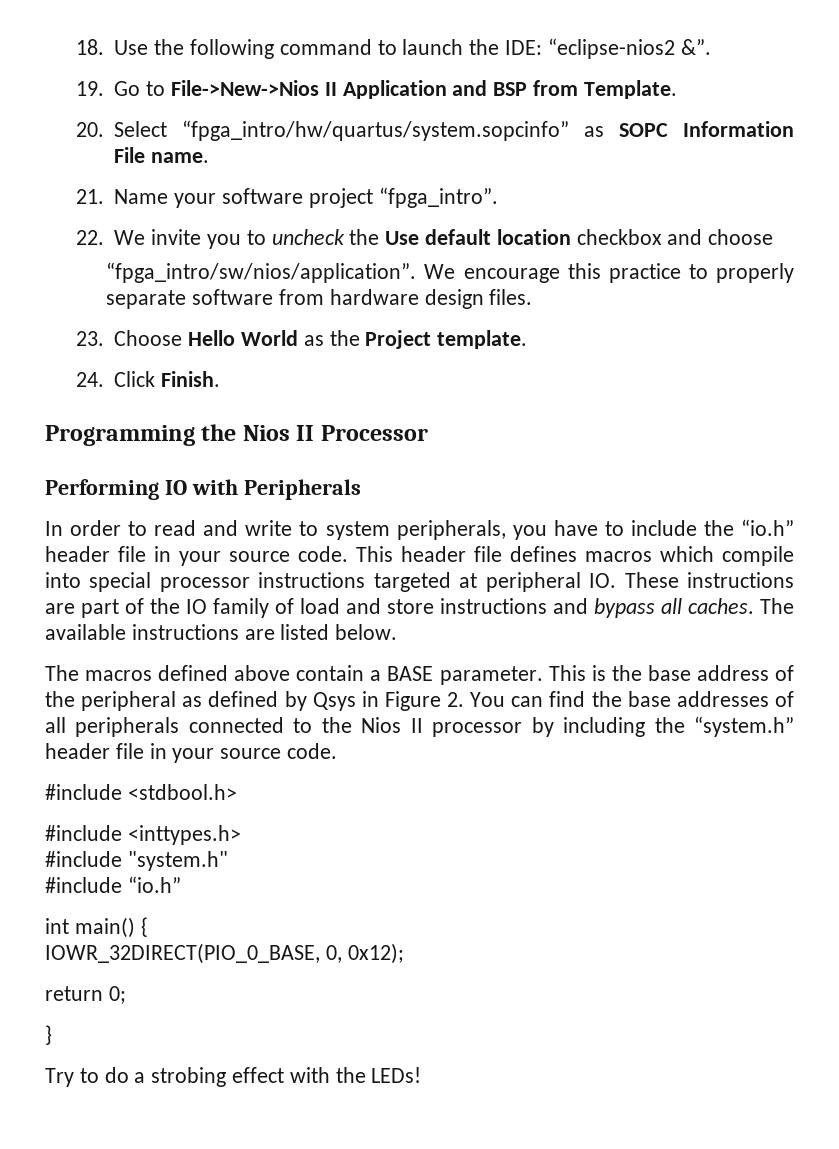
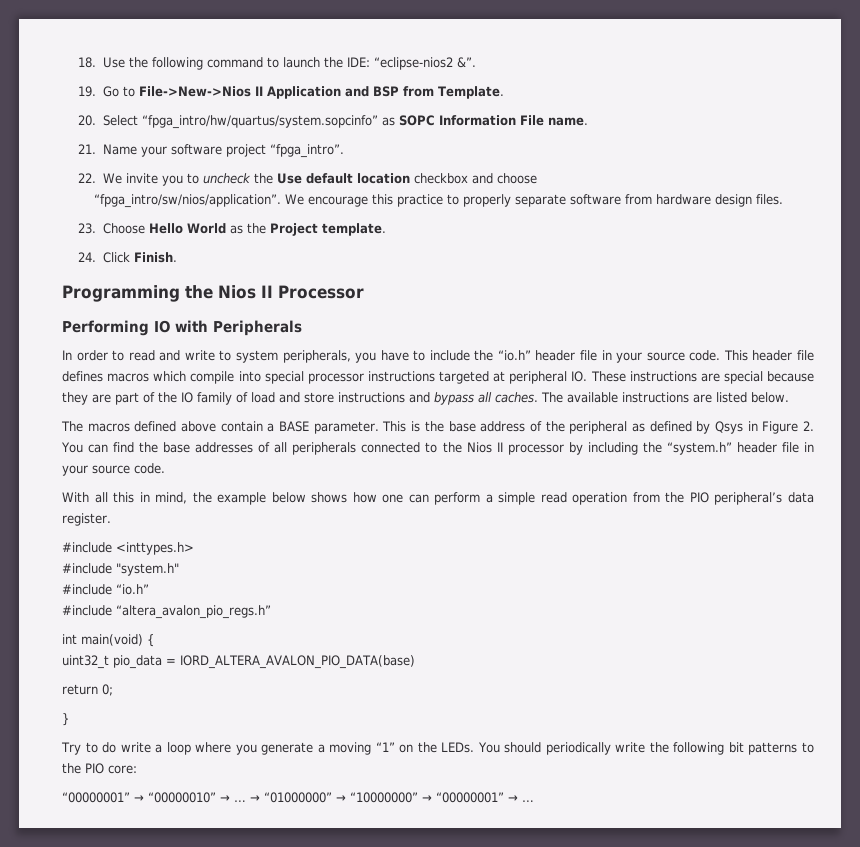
(75, 608) none -> [723,371,814,384] [62,392,111,405] special because they are
[45,784,237,800] #include <stdbool.h> -> [62,492,814,505] [62,513,111,526] With all this in mind, the example below shows how one can perform a simple read operation from the PIO peripheral’s data register.
(181, 884) none -> [62,605,271,619] // #include “altera_avalon_pio_regs.h”
[74,917,135,938] main() -> [81,634,143,646] main(void)
[45,943,404,964] IOWR_32DIRECT(PIO_0_BASE, 0, 0x12); -> [62,655,415,669] uint32_t pio_data = IORD_ALTERA_AVALON_PIO_DATA(base)
[134,1067,422,1087] a strobing effect with the LEDs! -> [120,742,815,755] [62,763,137,774] [62,792,534,803] write a loop where you generate a moving “1” on the LEDs. You should periodically write the following bit patterns to the PIO core: // “00000001” → “00000010” → … → “01000000” → “10000000” → “00000001” → …

